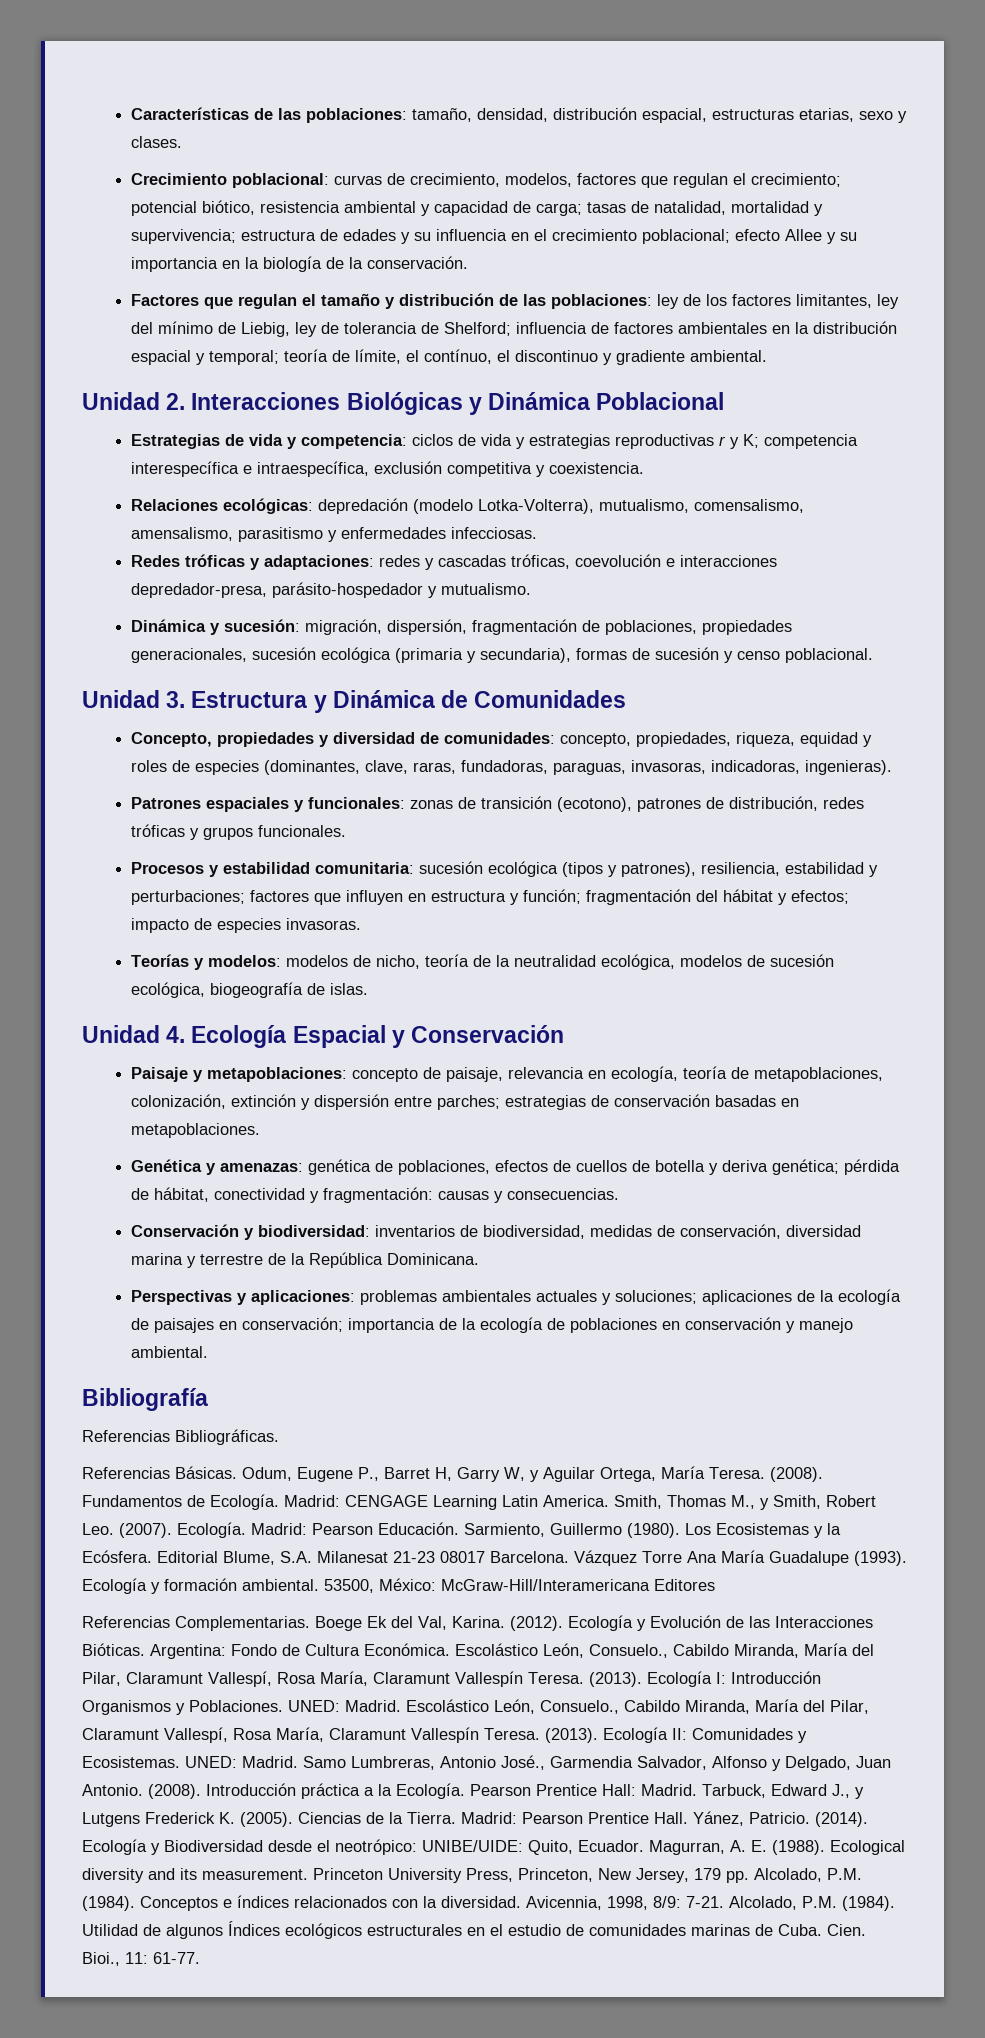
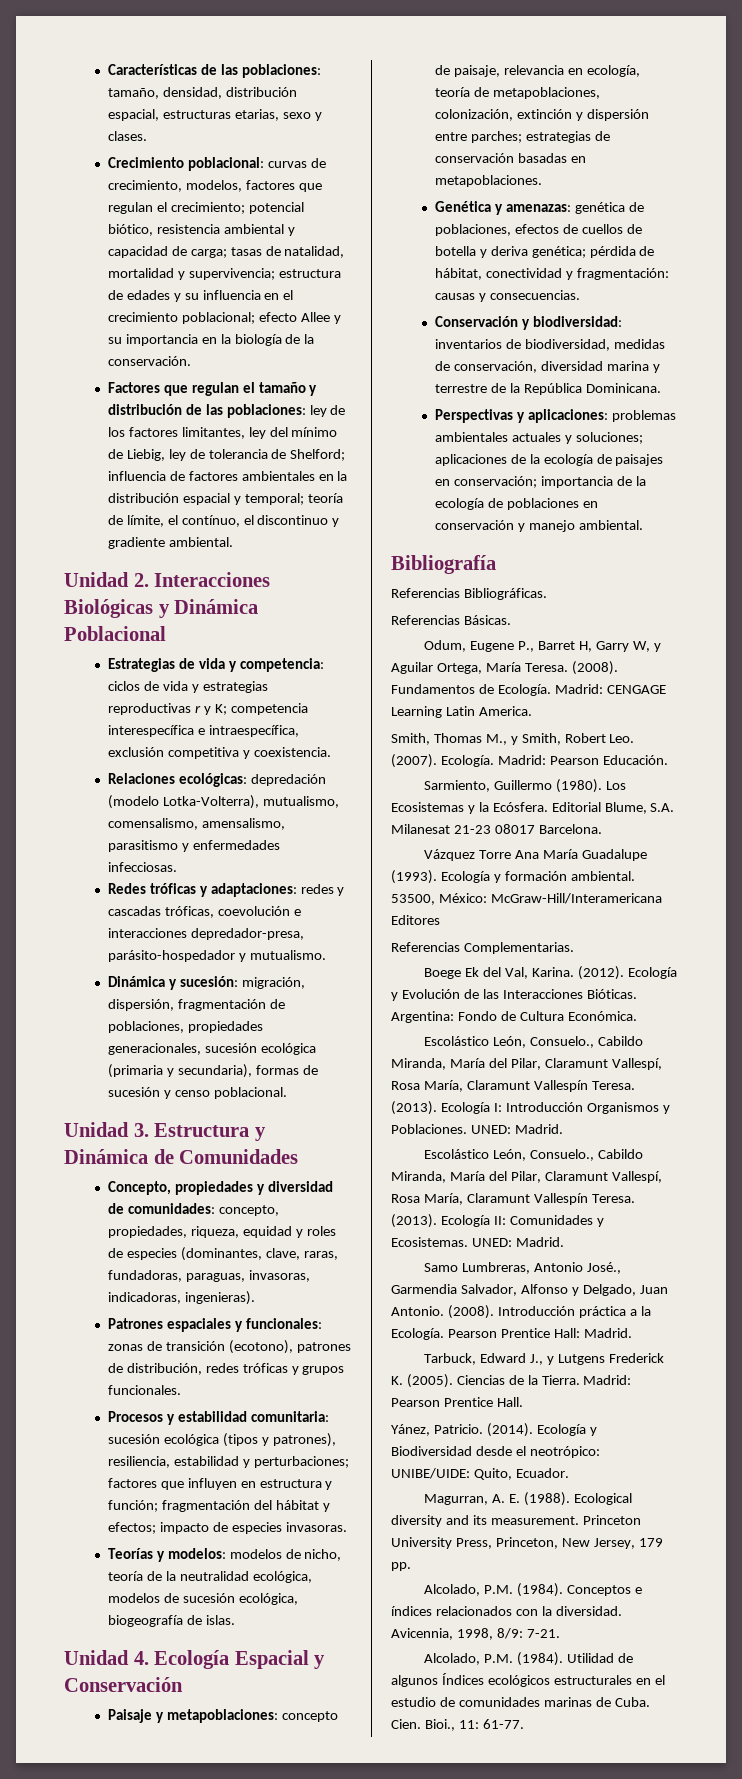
(237, 1472) none -> (511, 620) //
(609, 1501) none -> (532, 711) //
(459, 1528) none -> (668, 760) //
(569, 1557) none -> (602, 829) //
(310, 1623) none -> (574, 948) //
(450, 1649) none -> (637, 1016) //
(401, 1706) none -> (563, 1129) //
(298, 1762) none -> (564, 1242) //
(697, 1790) none -> (632, 1333) //
(688, 1818) none -> (523, 1402) //
(644, 1846) none -> (569, 1473) //
(749, 1877) none -> (411, 1566) //
(724, 1902) none -> (560, 1633) //

